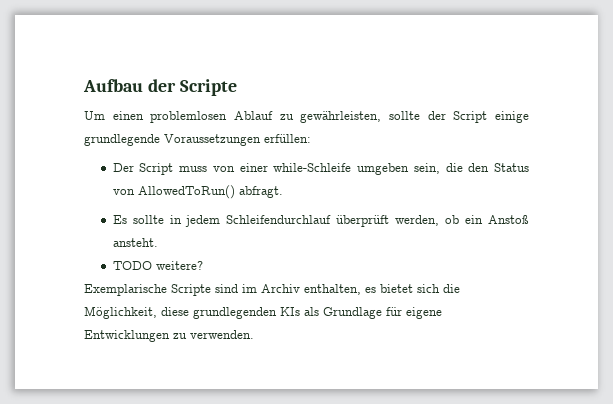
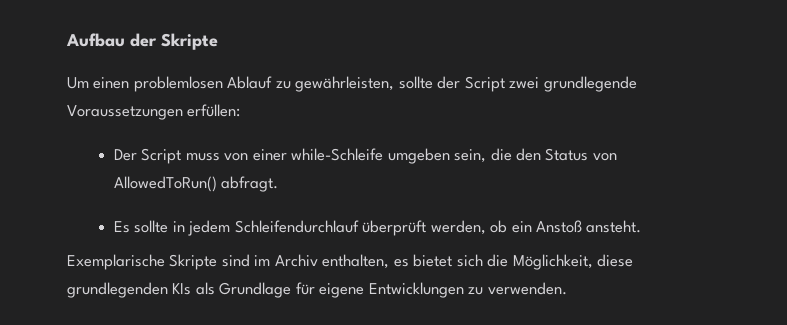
[179,79,237,96] Scripte -> [161,33,218,50] Skripte
[495,111,529,123] einige -> [509,77,540,89] zwei
[112,261,203,270] // TODO weitere? -> (642, 226) none
[171,284,211,296] Scripte -> [169,254,218,270] Skripte

